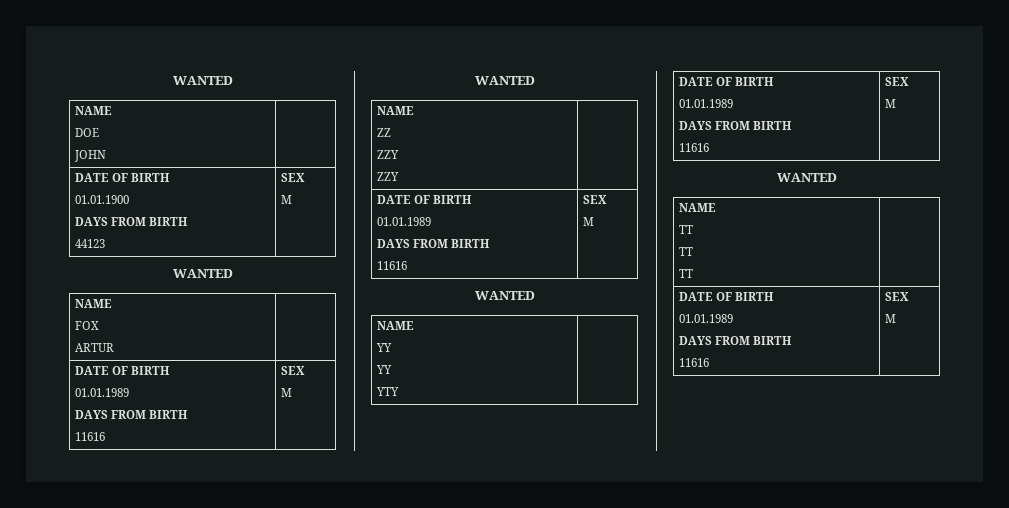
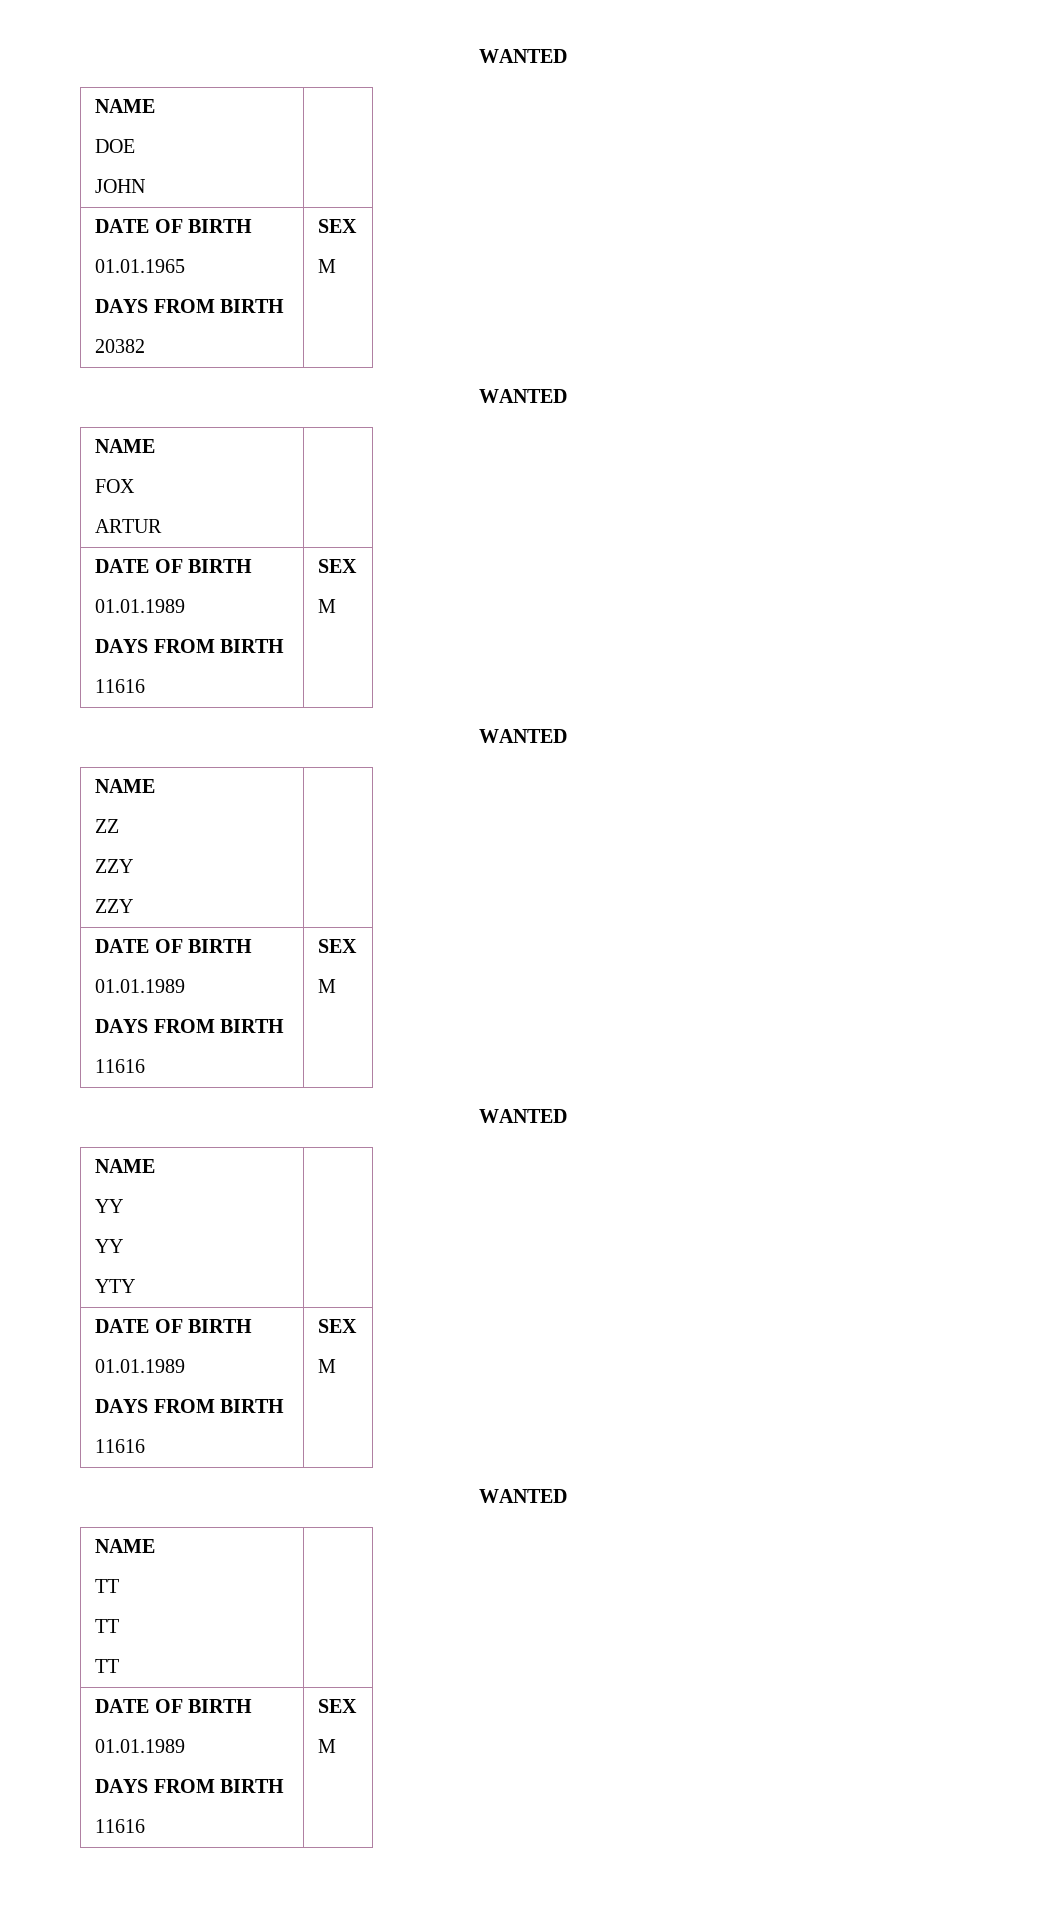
[75,195,130,204] [75,217,189,226] [75,239,106,248] 01.01.1900 // DAYS FROM BIRTH // 44123 -> [95,259,186,273] [95,299,284,313] [95,339,146,353] 01.01.1965 // DAYS FROM BIRTH // 20382

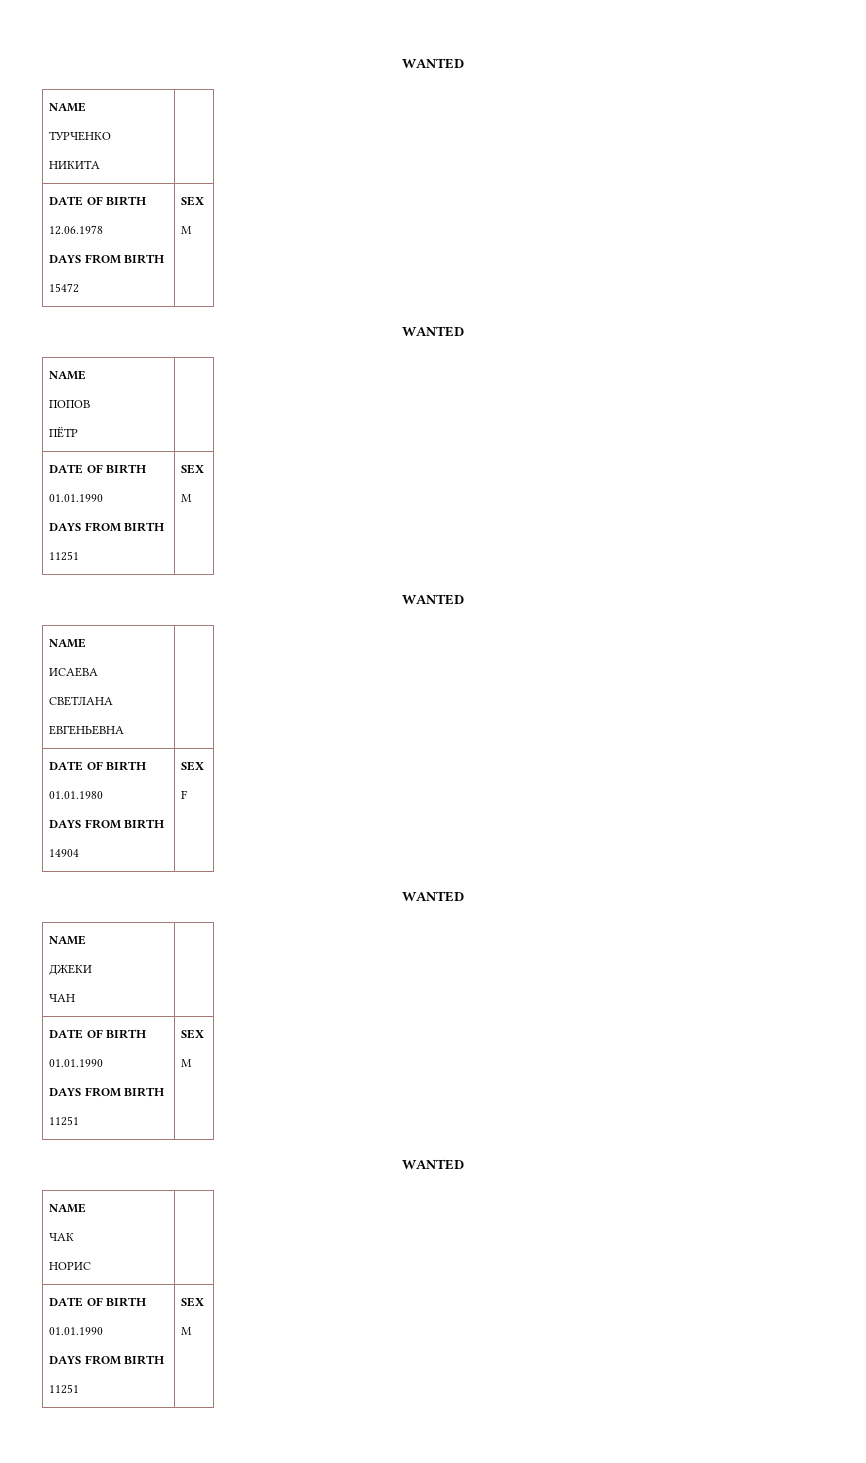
[479,49,567,63] [95,99,156,113] [95,139,136,153] [95,179,146,193] [95,219,252,233] [95,259,186,273] [95,299,284,313] [95,339,146,353] [318,219,358,233] [318,259,337,273] [479,389,567,403] [95,439,156,453] [95,479,136,493] [95,519,163,533] [95,559,252,573] [95,599,186,613] [95,639,284,653] [95,679,146,693] [318,559,358,573] [318,599,337,613] [479,729,567,743] [95,779,156,793] [95,819,120,833] [95,859,134,873] [95,899,134,913] [95,939,252,953] [95,979,186,993] [95,1019,284,1033] [95,1059,146,1073] [318,939,358,953] [318,979,337,993] [479,1109,567,1123] [95,1159,156,1173] [95,1199,124,1213] [95,1239,124,1253] [95,1279,136,1293] [95,1319,252,1333] [95,1359,186,1373] [95,1399,284,1413] [95,1439,146,1453] [318,1319,358,1333] [318,1359,337,1373] [479,1489,567,1503] [95,1539,156,1553] [95,1579,120,1593] [95,1619,120,1633] [95,1659,120,1673] [95,1699,252,1713] [95,1739,186,1753] [95,1779,284,1793] [95,1819,146,1833] [318,1699,358,1713] [318,1739,337,1753] WANTED // NAME // DOE // JOHN | // DATE OF BIRTH // 01.01.1965 // DAYS FROM BIRTH // 20382 | SEX // M // WANTED // NAME // FOX // ARTUR | // DATE OF BIRTH // 01.01.1989 // DAYS FROM BIRTH // 11616 | SEX // M // WANTED // NAME // ZZ // ZZY // ZZY | // DATE OF BIRTH // 01.01.1989 // DAYS FROM BIRTH // 11616 | SEX // M // WANTED // NAME // YY // YY // YTY | // DATE OF BIRTH // 01.01.1989 // DAYS FROM BIRTH // 11616 | SEX // M // WANTED // NAME // TT // TT // TT | // DATE OF BIRTH // 01.01.1989 // DAYS FROM BIRTH // 11616 | SEX // M -> [402,58,464,69] [49,102,87,112] [49,131,112,141] [49,160,101,169] [49,196,147,206] [49,225,104,235] [49,254,165,264] [49,283,80,293] [181,196,205,206] [181,226,193,234] [402,326,464,337] [49,370,87,380] [49,400,91,408] [49,427,79,438] [49,464,147,474] [49,494,104,502] [49,522,165,532] [49,551,80,561] [181,464,205,474] [181,494,193,502] [402,594,464,605] [49,638,87,648] [49,667,99,677] [49,696,114,706] [49,725,125,735] [49,761,147,771] [49,791,104,799] [49,819,165,829] [49,849,80,857] [181,761,205,771] [181,790,188,799] [402,891,464,902] [49,935,87,945] [49,964,93,975] [49,994,76,1002] [49,1029,147,1039] [49,1059,104,1067] [49,1087,165,1097] [49,1116,80,1126] [181,1029,205,1039] [181,1059,193,1067] [402,1159,464,1170] [49,1203,87,1213] [49,1233,75,1241] [49,1262,92,1270] [49,1297,147,1307] [49,1327,104,1335] [49,1355,165,1365] [49,1384,80,1394] [181,1297,205,1307] [181,1327,193,1335] WANTED // NAME // ТУРЧЕНКО // НИКИТА | // DATE OF BIRTH // 12.06.1978 // DAYS FROM BIRTH // 15472 | SEX // M // WANTED // NAME // ПОПОВ // ПЁТР | // DATE OF BIRTH // 01.01.1990 // DAYS FROM BIRTH // 11251 | SEX // M // WANTED // NAME // ИСАЕВА // СВЕТЛАНА // ЕВГЕНЬЕВНА | // DATE OF BIRTH // 01.01.1980 // DAYS FROM BIRTH // 14904 | SEX // F // WANTED // NAME // ДЖЕКИ // ЧАН | // DATE OF BIRTH // 01.01.1990 // DAYS FROM BIRTH // 11251 | SEX // M // WANTED // NAME // ЧАК // НОРИС | // DATE OF BIRTH // 01.01.1990 // DAYS FROM BIRTH // 11251 | SEX // M

